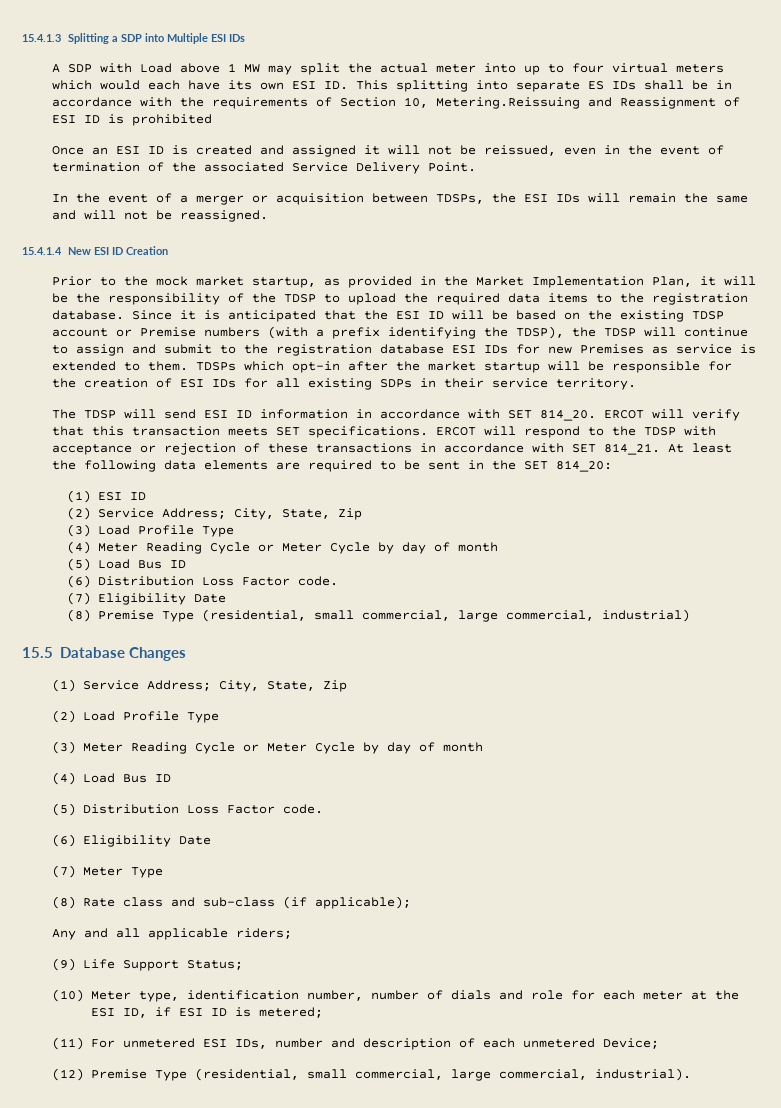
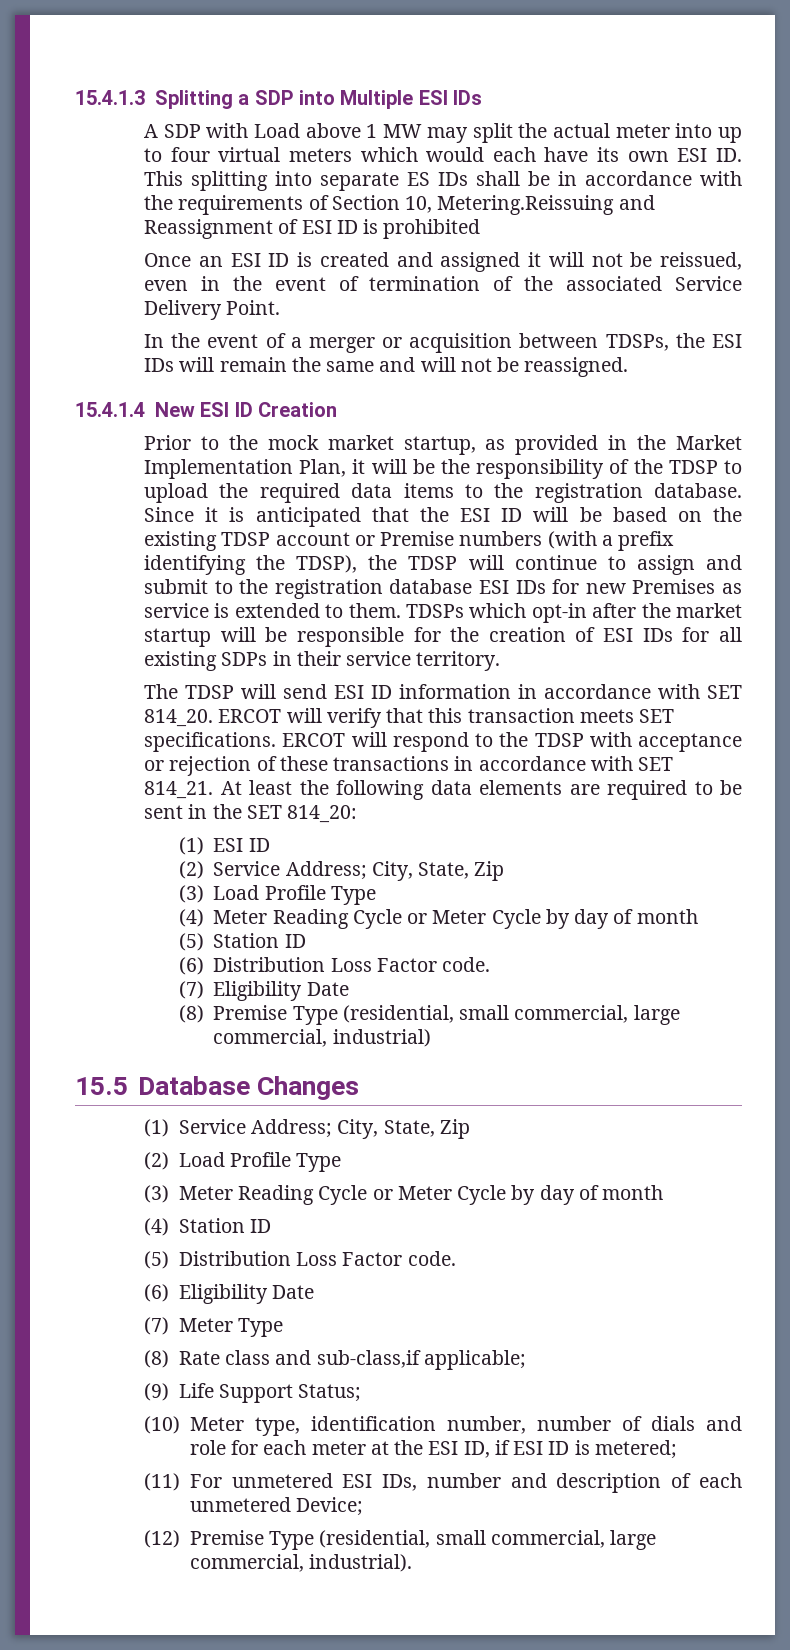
[97,559,162,569] Load Bus -> [213,933,280,948] Station
[82,773,147,783] Load Bus -> [178,1218,245,1233] Station
[202,896,411,909] [51,928,292,940] sub-class (if applicable); // Any and all applicable riders; -> [316,1350,526,1370] sub-class,if applicable;

